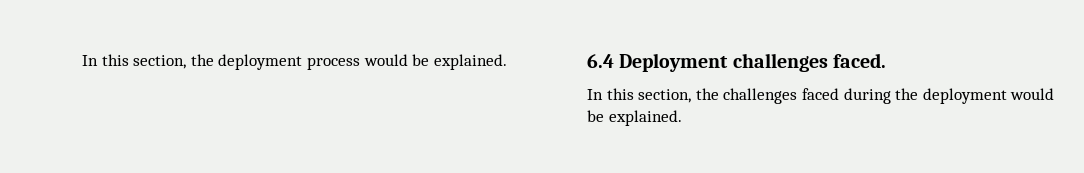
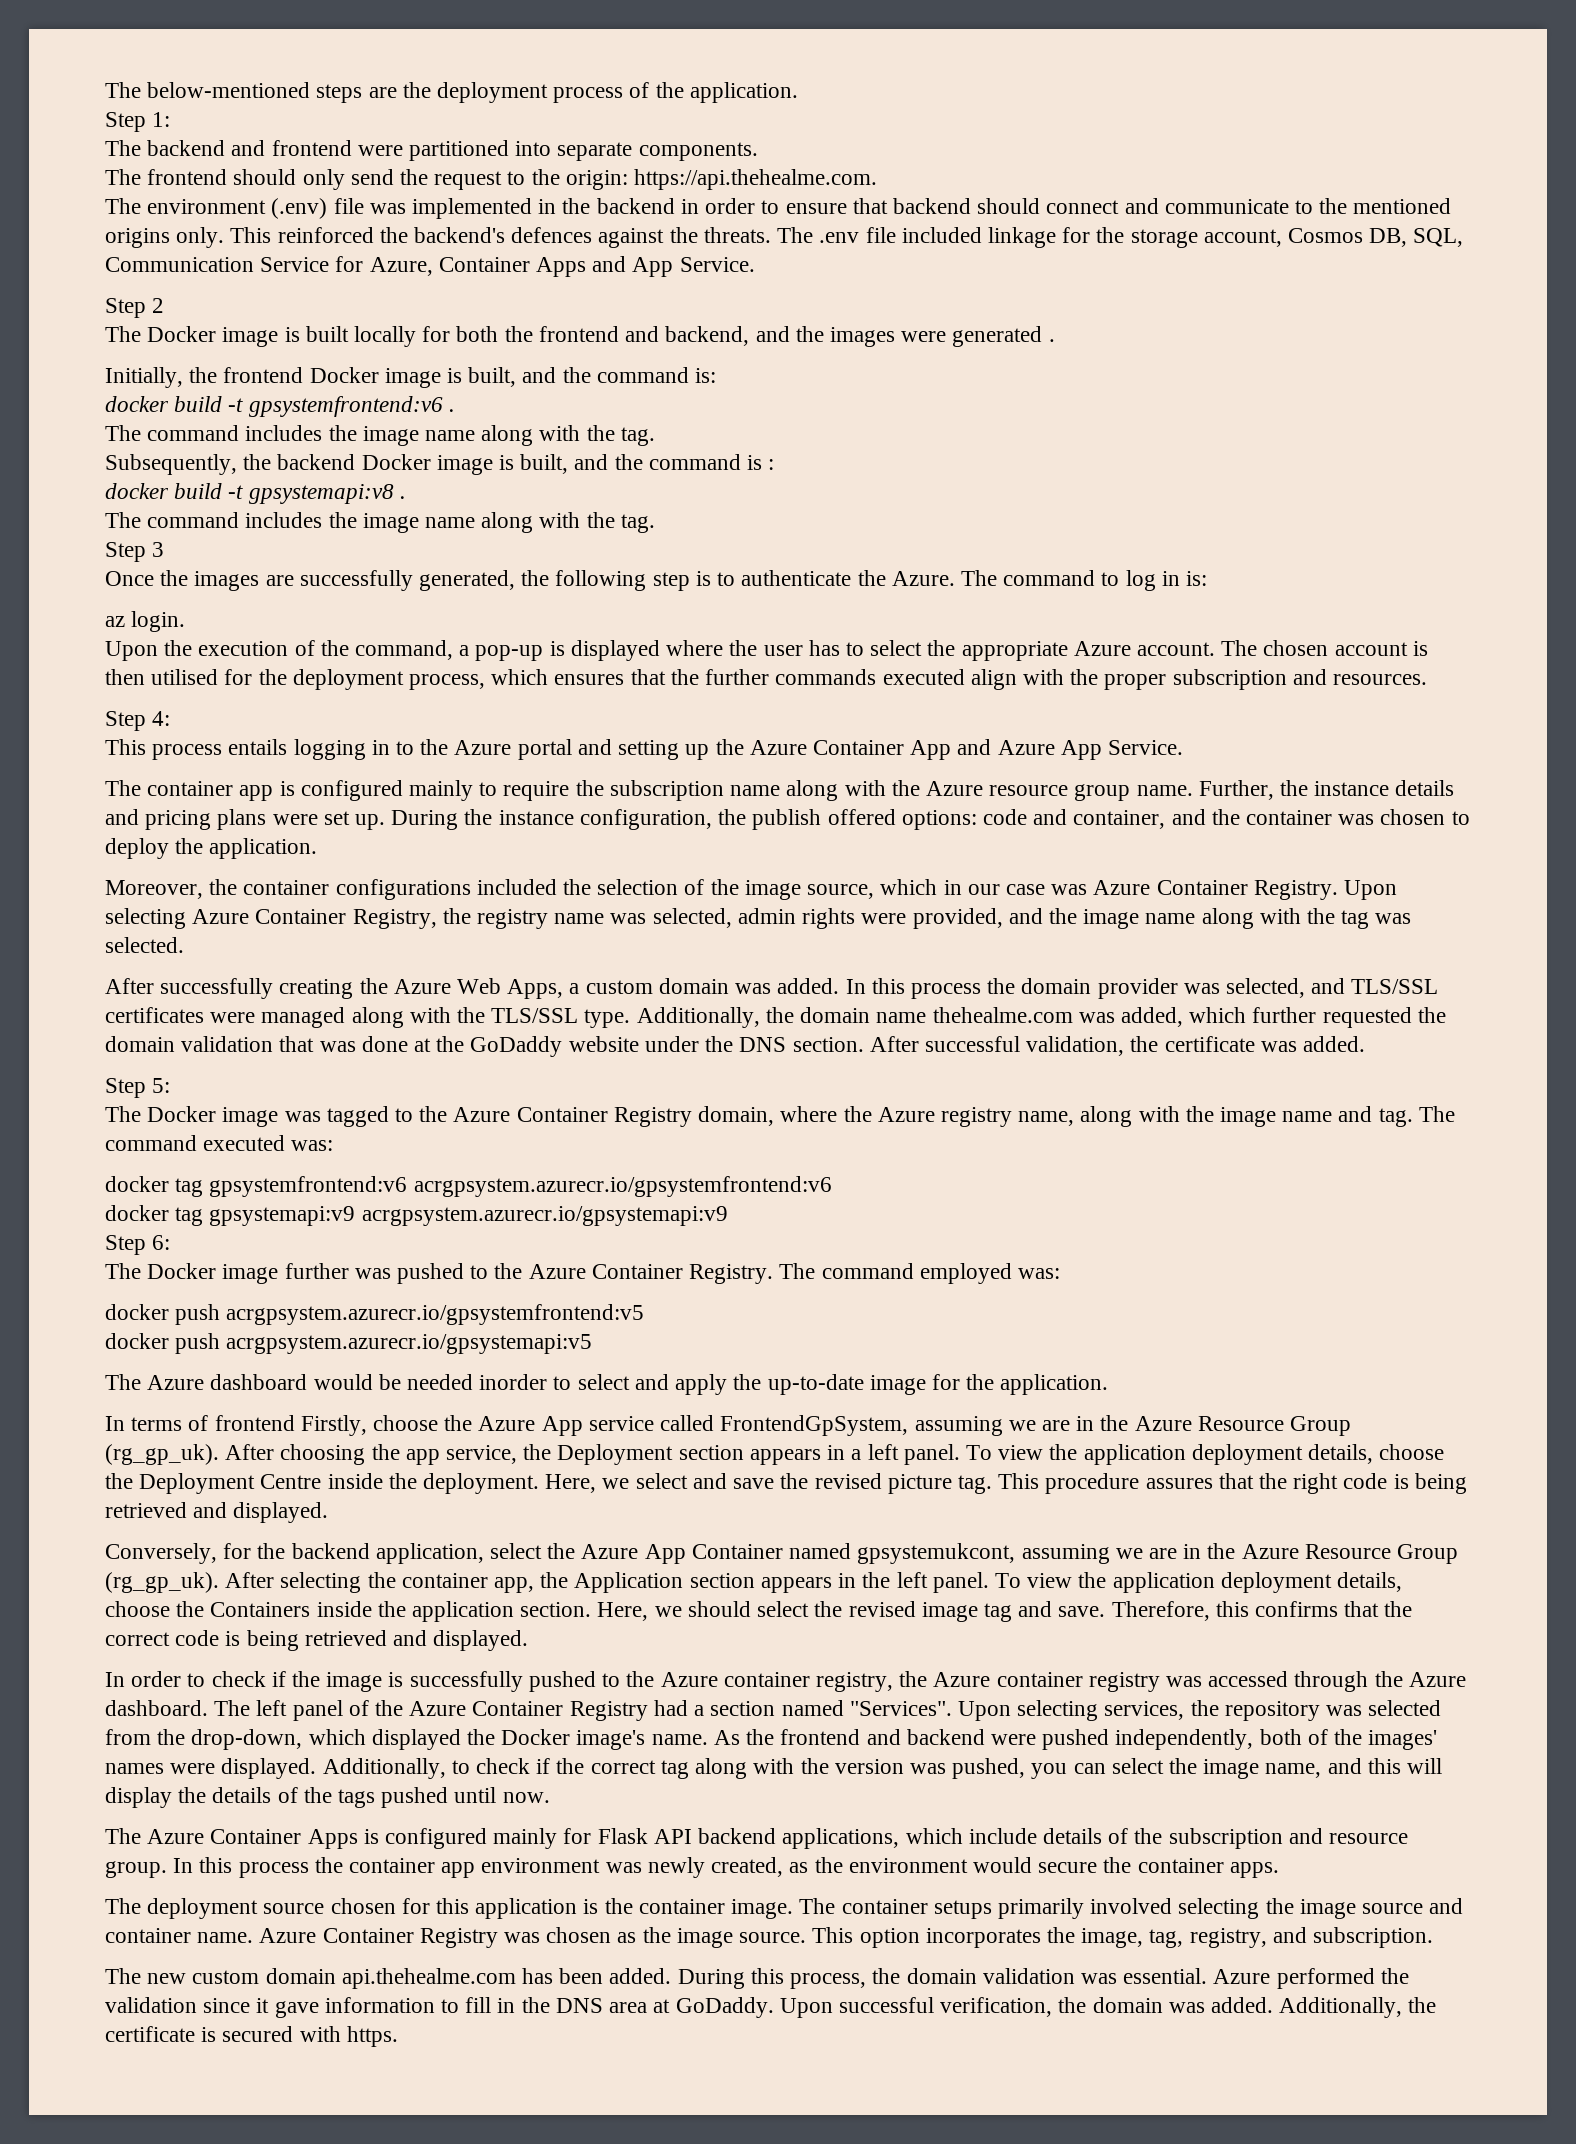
[82,54,507,70] [587,53,887,72] [587,88,1055,104] [587,110,682,126] In this section, the deployment process would be explained. // 6.4 Deployment challenges faced. // In this section, the challenges faced during the deployment would be explained. -> [105,82,798,103] [105,112,171,132] [105,140,758,161] [105,169,878,190] [105,198,1452,219] [105,227,1464,248] [105,256,755,277] [105,298,165,318] [105,326,1055,347] [105,367,717,388] [105,396,455,417] [105,425,655,446] [105,454,775,475] [105,483,406,504] [105,512,655,533] [105,542,165,562] [105,570,1207,591] [105,611,186,632] [105,640,1428,661] [105,669,1427,690] [105,711,171,731] [105,739,1183,760] [105,780,1455,801] [105,809,1470,830] [105,838,318,859] [105,879,1397,900] [105,908,1412,929] [105,937,184,953] [105,978,1439,999] [105,1007,1446,1028] [105,1036,1365,1057] [105,1078,171,1098] [105,1106,1455,1127] [105,1135,334,1151] [105,1176,832,1197] [105,1205,728,1226] [105,1235,171,1255] [105,1263,1060,1284] [105,1304,645,1325] [105,1333,593,1354] [105,1374,1109,1395] [105,1415,1351,1436] [105,1444,1445,1465] [105,1473,1467,1494] [105,1502,329,1523] [105,1543,1458,1564] [105,1572,1402,1593] [105,1601,1413,1622] [105,1630,529,1651] [105,1671,1466,1692] [105,1700,1442,1721] [105,1729,1438,1750] [105,1758,1443,1779] [105,1787,550,1808] [105,1828,1408,1849] [105,1857,1279,1878] [105,1898,1464,1919] [105,1927,1433,1948] [105,1968,1409,1989] [105,1997,1437,2018] [105,2026,398,2047] The below-mentioned steps are the deployment process of the application. // Step 1: // The backend and frontend were partitioned into separate components. // The frontend should only send the request to the origin: https://api.thehealme.com. // The environment (.env) file was implemented in the backend in order to ensure that backend should connect and communicate to the mentioned origins only. This reinforced the backend's defences against the threats. The .env file included linkage for the storage account, Cosmos DB, SQL, Communication Service for Azure, Container Apps and App Service. // Step 2 // The Docker image is built locally for both the frontend and backend, and the images were generated . // Initially, the frontend Docker image is built, and the command is: // docker build -t gpsystemfrontend:v6 . // The command includes the image name along with the tag. // Subsequently, the backend Docker image is built, and the command is : // docker build -t gpsystemapi:v8 . // The command includes the image name along with the tag. // Step 3 // Once the images are successfully generated, the following step is to authenticate the Azure. The command to log in is: // az login. // Upon the execution of the command, a pop-up is displayed where the user has to select the appropriate Azure account. The chosen account is then utilised for the deployment process, which ensures that the further commands executed align with the proper subscription and resources. // Step 4: // This process entails logging in to the Azure portal and setting up the Azure Container App and Azure App Service. // The container app is configured mainly to require the subscription name along with the Azure resource group name. Further, the instance details and pricing plans were set up. During the instance configuration, the publish offered options: code and container, and the container was chosen to deploy the application. // Moreover, the container configurations included the selection of the image source, which in our case was Azure Container Registry. Upon selecting Azure Container Registry, the registry name was selected, admin rights were provided, and the image name along with the tag was selected. // After successfully creating the Azure Web Apps, a custom domain was added. In this process the domain provider was selected, and TLS/SSL certificates were managed along with the TLS/SSL type. Additionally, the domain name thehealme.com was added, which further requested the domain validation that was done at the GoDaddy website under the DNS section. After successful validation, the certificate was added. // Step 5: // The Docker image was tagged to the Azure Container Registry domain, where the Azure registry name, along with the image name and tag. The command executed was: // docker tag gpsystemfrontend:v6 acrgpsystem.azurecr.io/gpsystemfrontend:v6 // docker tag gpsystemapi:v9 acrgpsystem.azurecr.io/gpsystemapi:v9 // Step 6: // The Docker image further was pushed to the Azure Container Registry. The command employed was: // docker push acrgpsystem.azurecr.io/gpsystemfrontend:v5 // docker push acrgpsystem.azurecr.io/gpsystemapi:v5 // The Azure dashboard would be needed inorder to select and apply the up-to-date image for the application. // In terms of frontend Firstly, choose the Azure App service called FrontendGpSystem, assuming we are in the Azure Resource Group (rg_gp_uk). After choosing the app service, the Deployment section appears in a left panel. To view the application deployment details, choose the Deployment Centre inside the deployment. Here, we select and save the revised picture tag. This procedure assures that the right code is being retrieved and displayed. // Conversely, for the backend application, select the Azure App Container named gpsystemukcont, assuming we are in the Azure Resource Group (rg_gp_uk). After selecting the container app, the Application section appears in the left panel. To view the application deployment details, choose the Containers inside the application section. Here, we should select the revised image tag and save. Therefore, this confirms that the correct code is being retrieved and displayed. // In order to check if the image is successfully pushed to the Azure container registry, the Azure container registry was accessed through the Azure dashboard. The left panel of the Azure Container Registry had a section named "Services". Upon selecting services, the repository was selected from the drop-down, which displayed the Docker image's name. As the frontend and backend were pushed independently, both of the images' names were displayed. Additionally, to check if the correct tag along with the version was pushed, you can select the image name, and this will display the details of the tags pushed until now. // The Azure Container Apps is configured mainly for Flask API backend applications, which include details of the subscription and resource group. In this process the container app environment was newly created, as the environment would secure the container apps. // The deployment source chosen for this application is the container image. The container setups primarily involved selecting the image source and container name. Azure Container Registry was chosen as the image source. This option incorporates the image, tag, registry, and subscription. // The new custom domain api.thehealme.com has been added. During this process, the domain validation was essential. Azure performed the validation since it gave information to fill in the DNS area at GoDaddy. Upon successful verification, the domain was added. Additionally, the certificate is secured with https.

